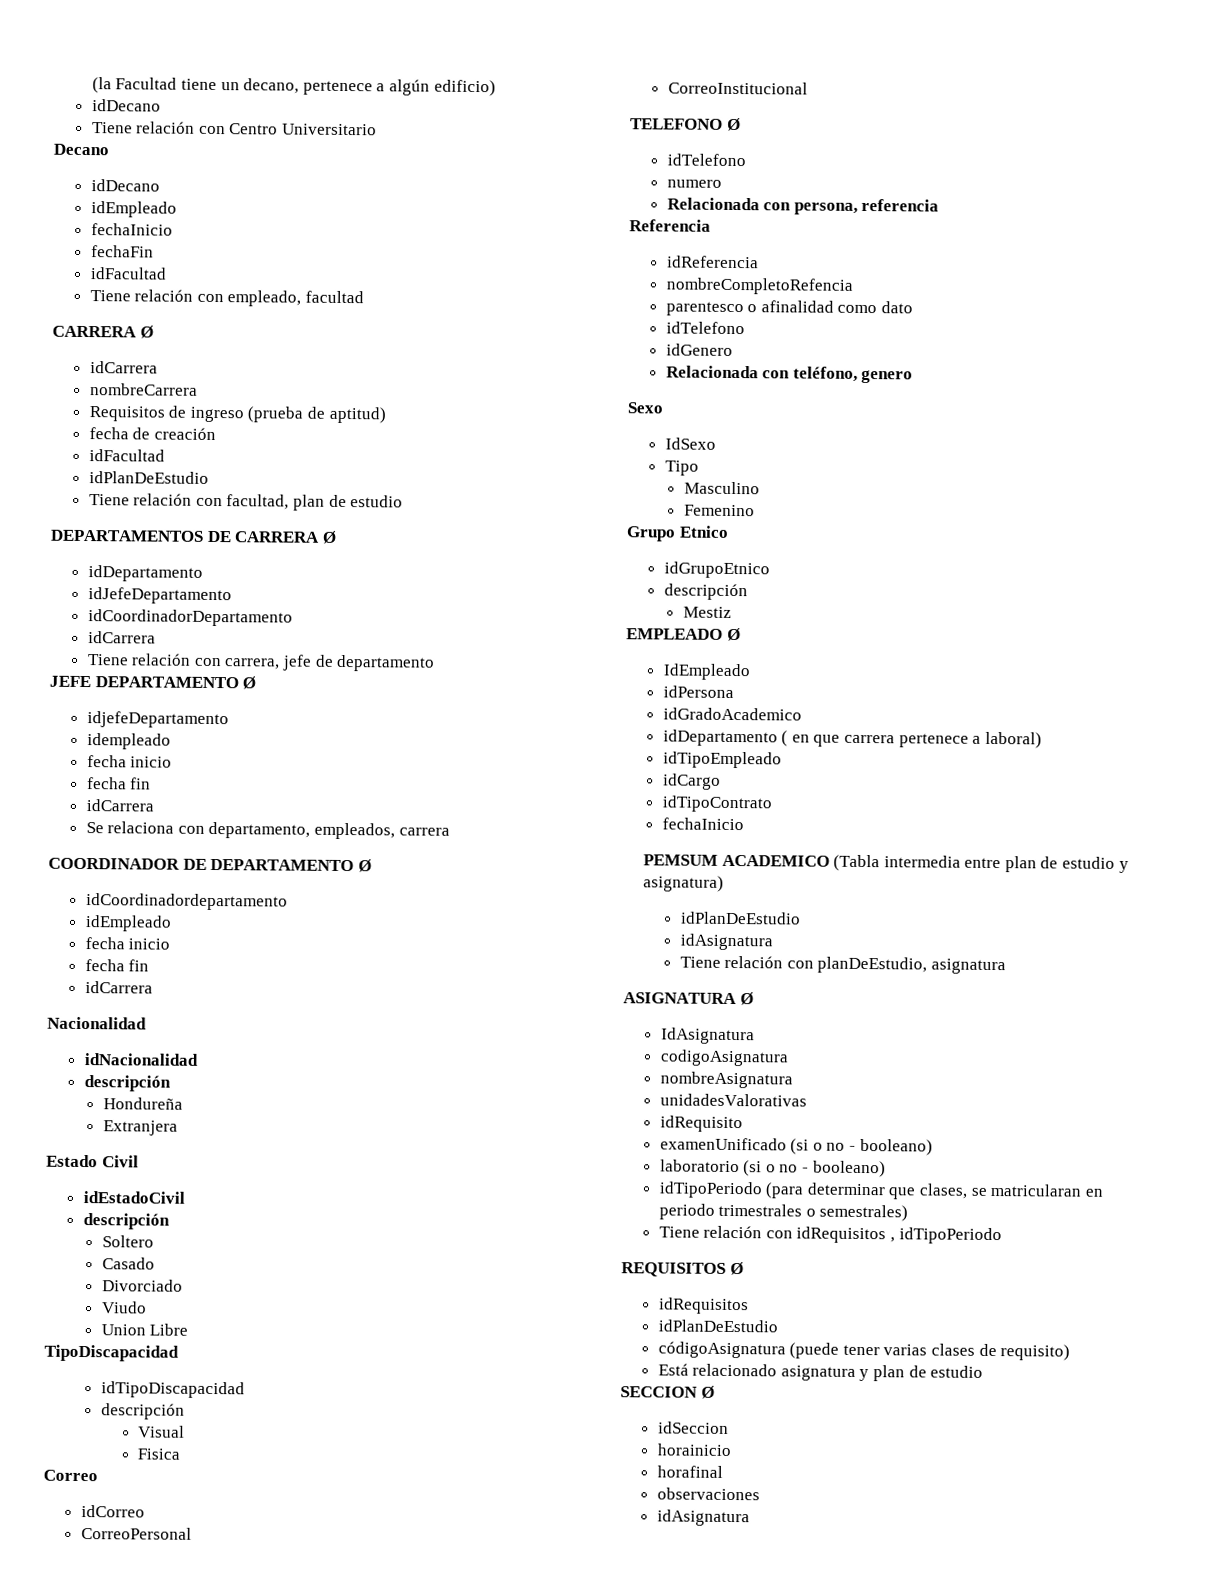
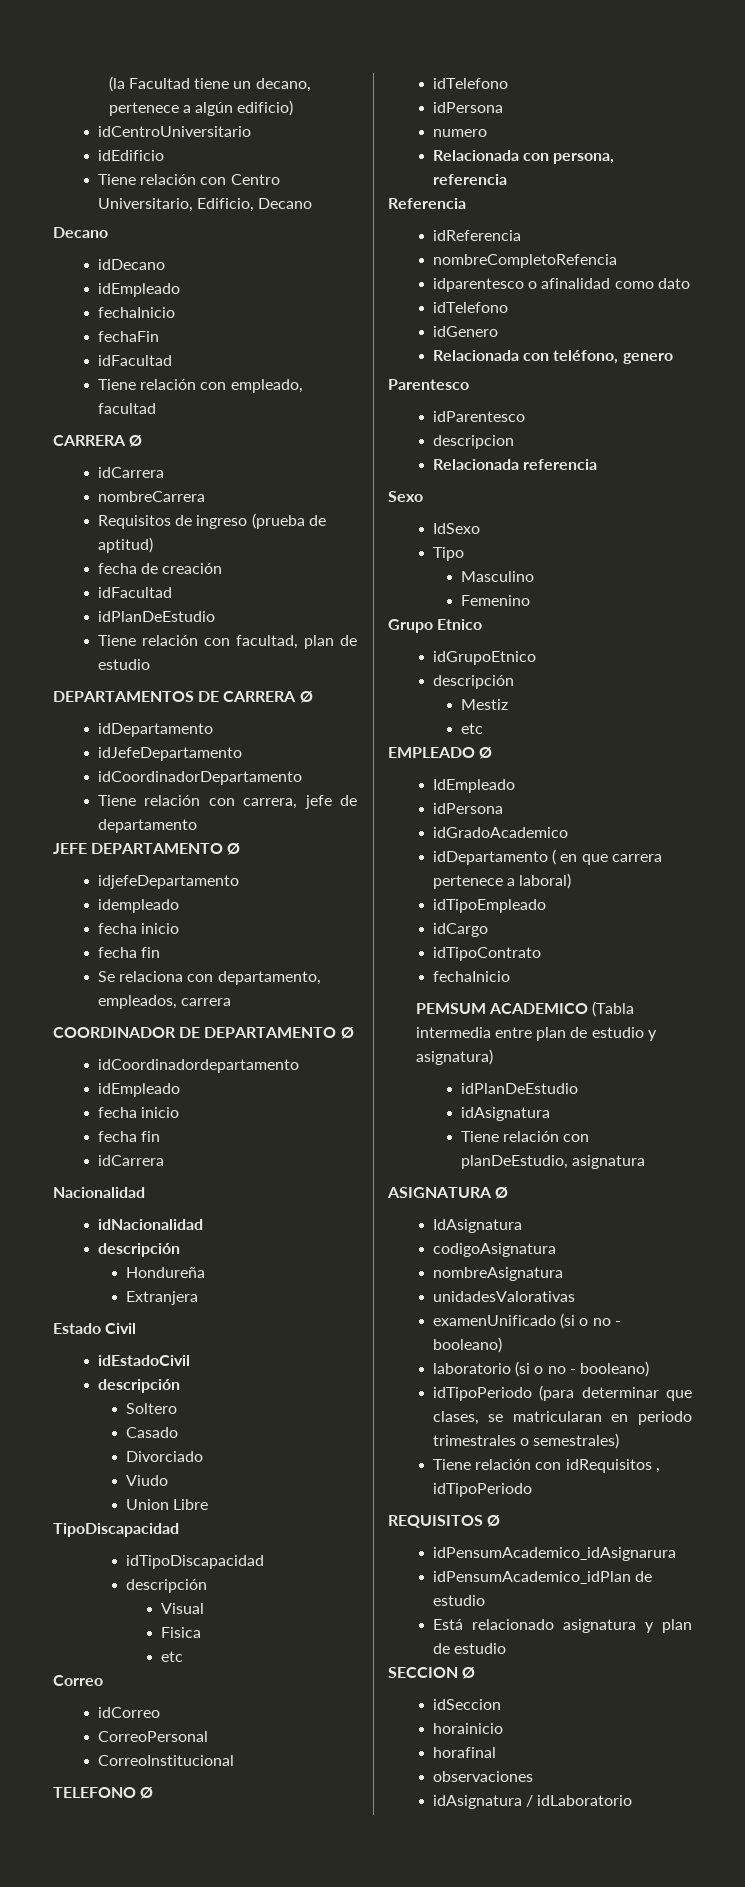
[91,99,161,112] idDecano -> [97,126,251,137] [97,150,164,161] idCentroUniversitario // idEdificio
[281,123,377,136] Universitario -> [97,198,313,212] Universitario, Edificio, Decano
[87,631,156,644] // idCarrera -> (302, 778) none
[85,799,154,812] // idCarrera -> (161, 952) none
(181, 1454) none -> [161,1651,184,1662] // etc
(746, 160) none -> [432,102,503,113] // idPersona
[665,301,744,317] parentesco -> [432,278,524,292] idparentesco
(914, 376) none -> [388,379,469,390] [432,411,525,422] [432,435,514,449] [432,459,598,470] // Parentesco // idParentesco // descripcion // Relacionada referencia
(732, 612) none -> [460,723,483,734] // etc
[659,1115,743,1133] // idRequisito -> (575, 1296) none
[658,1297,749,1315] [657,1319,778,1333] [657,1341,1071,1361] idRequisitos // idPlanDeEstudio // códigoAsignatura (puede tener varias clases de requisito) -> [432,1547,676,1561] [432,1571,653,1584] [432,1595,485,1606] idPensumAcademico_idAsignarura // idPensumAcademico_idPlan de estudio
(750, 1518) none -> [526,1795,633,1807] / idLaboratorio

